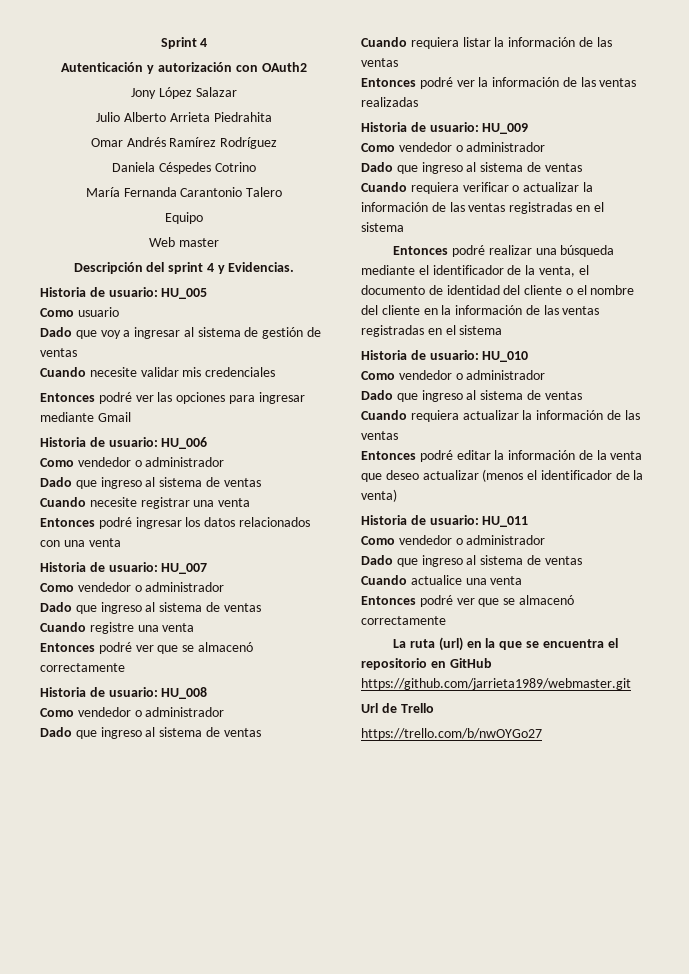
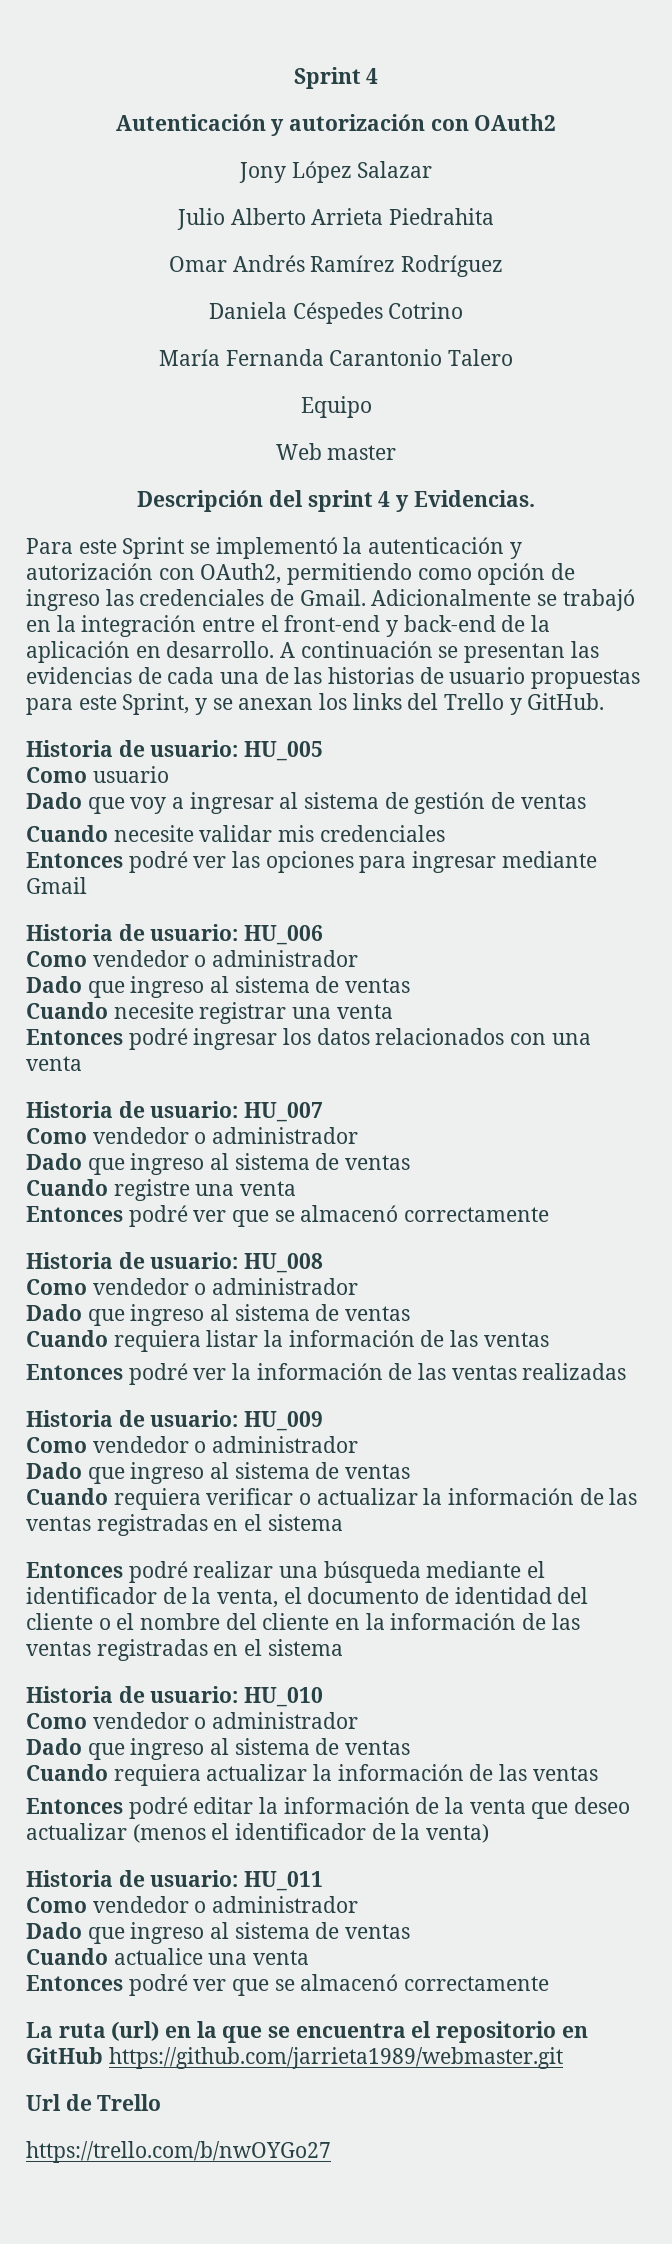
(295, 267) none -> [26,537,522,559] [26,563,576,585] [26,589,635,611] [26,615,551,637] [26,641,599,663] [26,667,641,689] [26,693,605,715] // Para este Sprint se implementó la autenticación y autorización con OAuth2, permitiendo como opción de ingreso las credenciales de Gmail. Adicionalmente se trabajó en la integración entre el front-end y back-end de la aplicación en desarrollo. A continuación se presentan las evidencias de cada una de las historias de usuario propuestas para este Sprint, y se anexan los links del Trello y GitHub.

